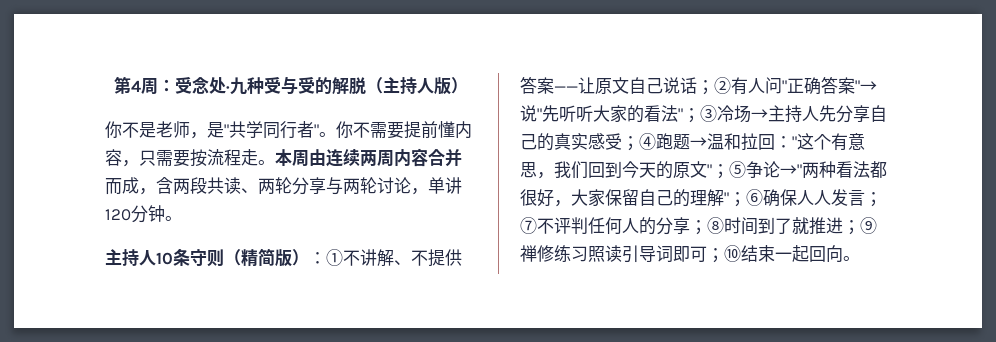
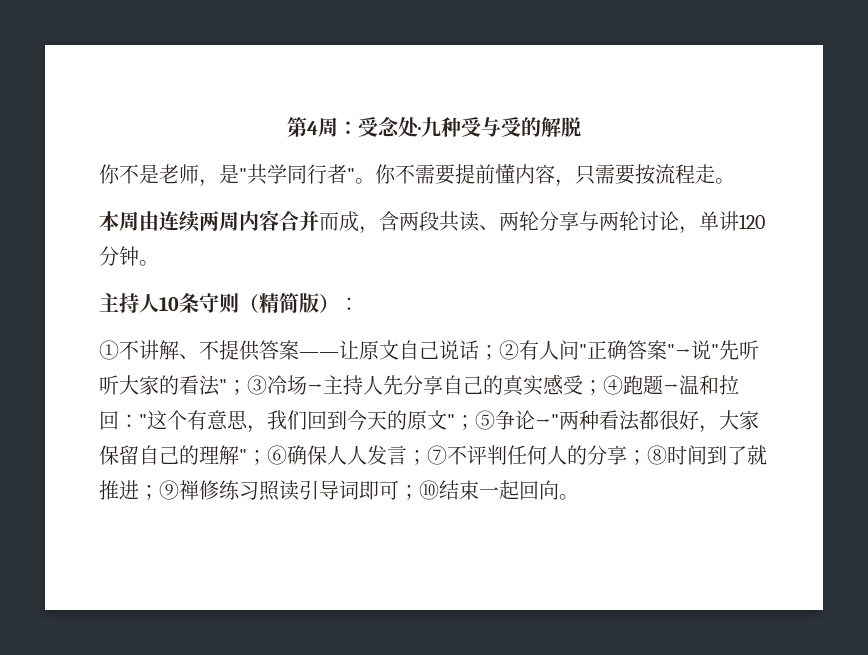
[365,77,468,95] （主持人版） -> (581, 127) none
(275, 162) none -> (735, 181) //
(326, 258) none -> (359, 304) //

